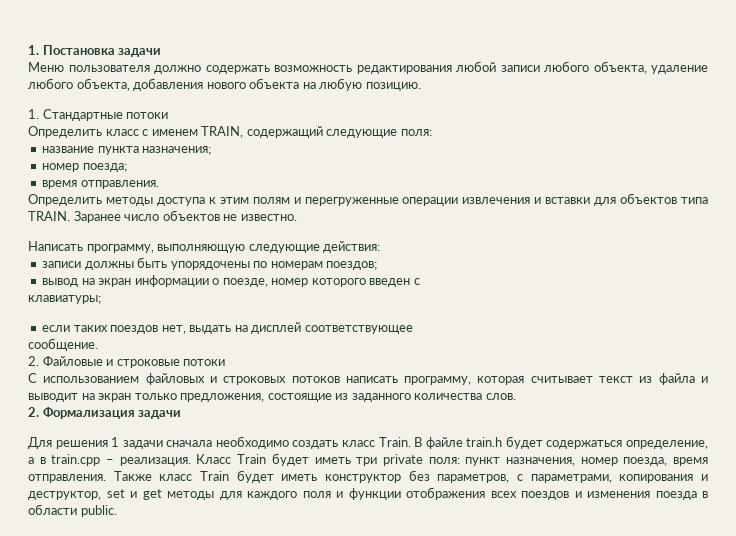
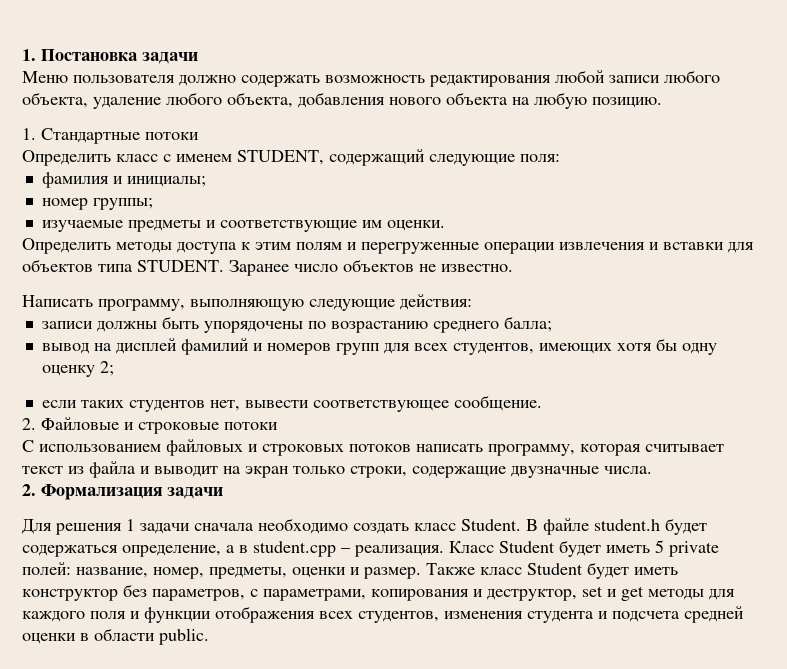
[201,126,244,138] TRAIN, -> [237,150,324,165] STUDENT,
[42,146,212,155] [42,163,127,172] [42,180,159,189] название пункта назначения; // номер поезда; // время отправления. -> [41,172,206,188] [41,198,153,210] [41,220,445,232] фамилия и инициалы; // номер группы; // изучаемые предметы и соответствующие им оценки.
[28,211,70,221] TRAIN. -> [137,260,224,272] STUDENT.
[270,261,378,270] номерам поездов; -> [330,316,552,333] возрастанию среднего балла;
[98,275,420,287] [28,295,101,304] [42,322,302,334] экран информации о поезде, номер которого введен с // клавиатуры; // если таких поездов нет, выдать на дисплей -> [115,338,717,355] [41,361,114,377] [41,400,309,412] дисплей фамилий и номеров групп для всех студентов, имеющих хотя бы одну оценку 2; // если таких студентов нет, вывести
(413, 329) // -> (449, 406) none
[180,393,516,402] предложения, состоящие из заданного количества слов. -> [350,466,652,478] строки, содержащие двузначные числа.
[378,437,411,447] Train. -> [461,519,521,531] Student.
[466,437,503,447] train.h -> [594,519,660,531] student.h
[51,454,101,466] train.cpp -> [253,541,336,557] student.cpp
[237,453,708,466] [28,474,106,483] Train будет иметь три private поля: пункт назначения, номер поезда, время отправления. -> [499,540,719,557] [22,562,421,579] Student будет иметь 5 private полей: название, номер, предметы, оценки и размер.
[200,471,229,481] Train -> [527,563,583,575] Student
[521,491,697,500] поездов и изменения поезда -> [358,606,744,623] [22,633,76,644] студентов, изменения студента и подсчета средней оценки

